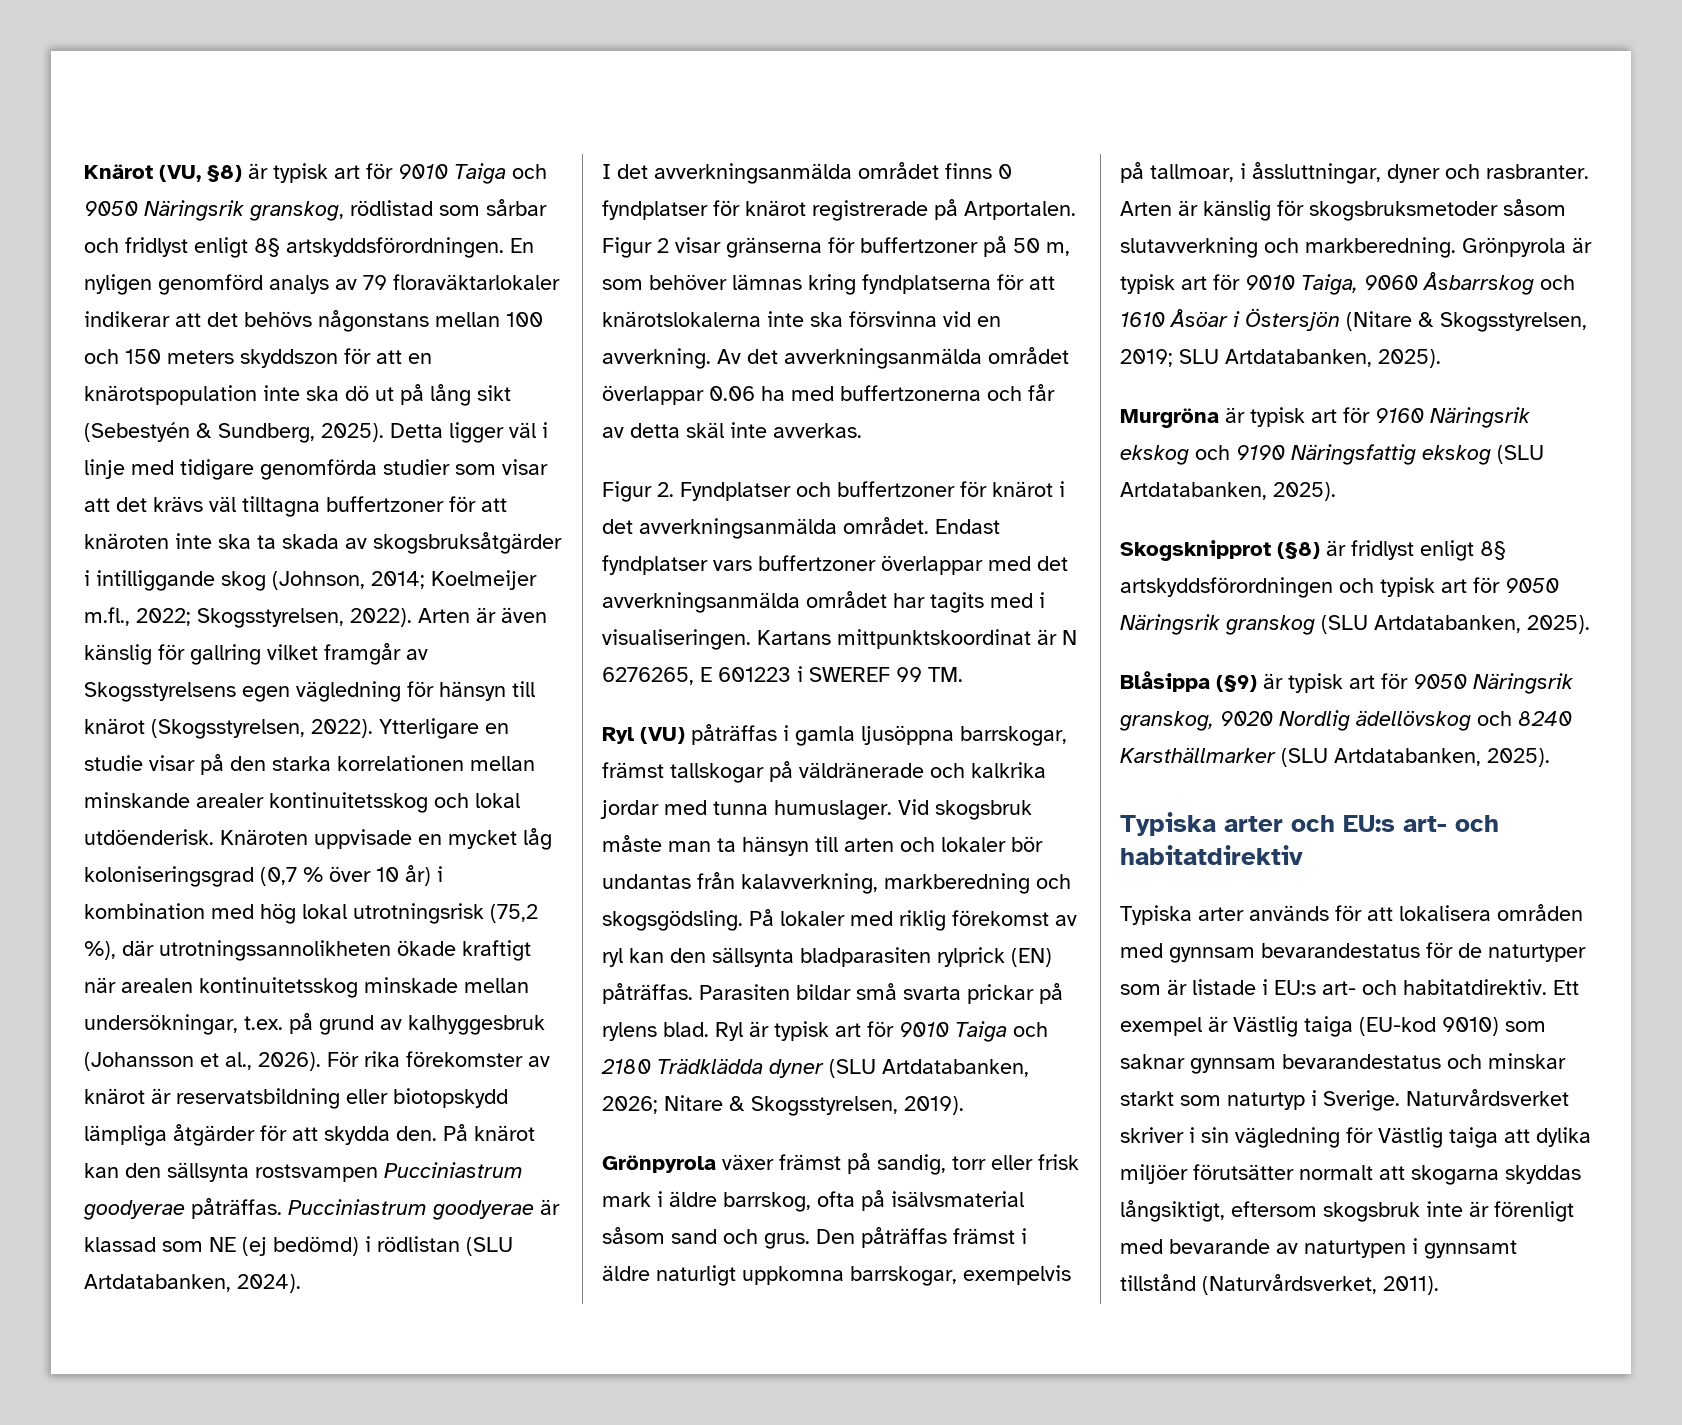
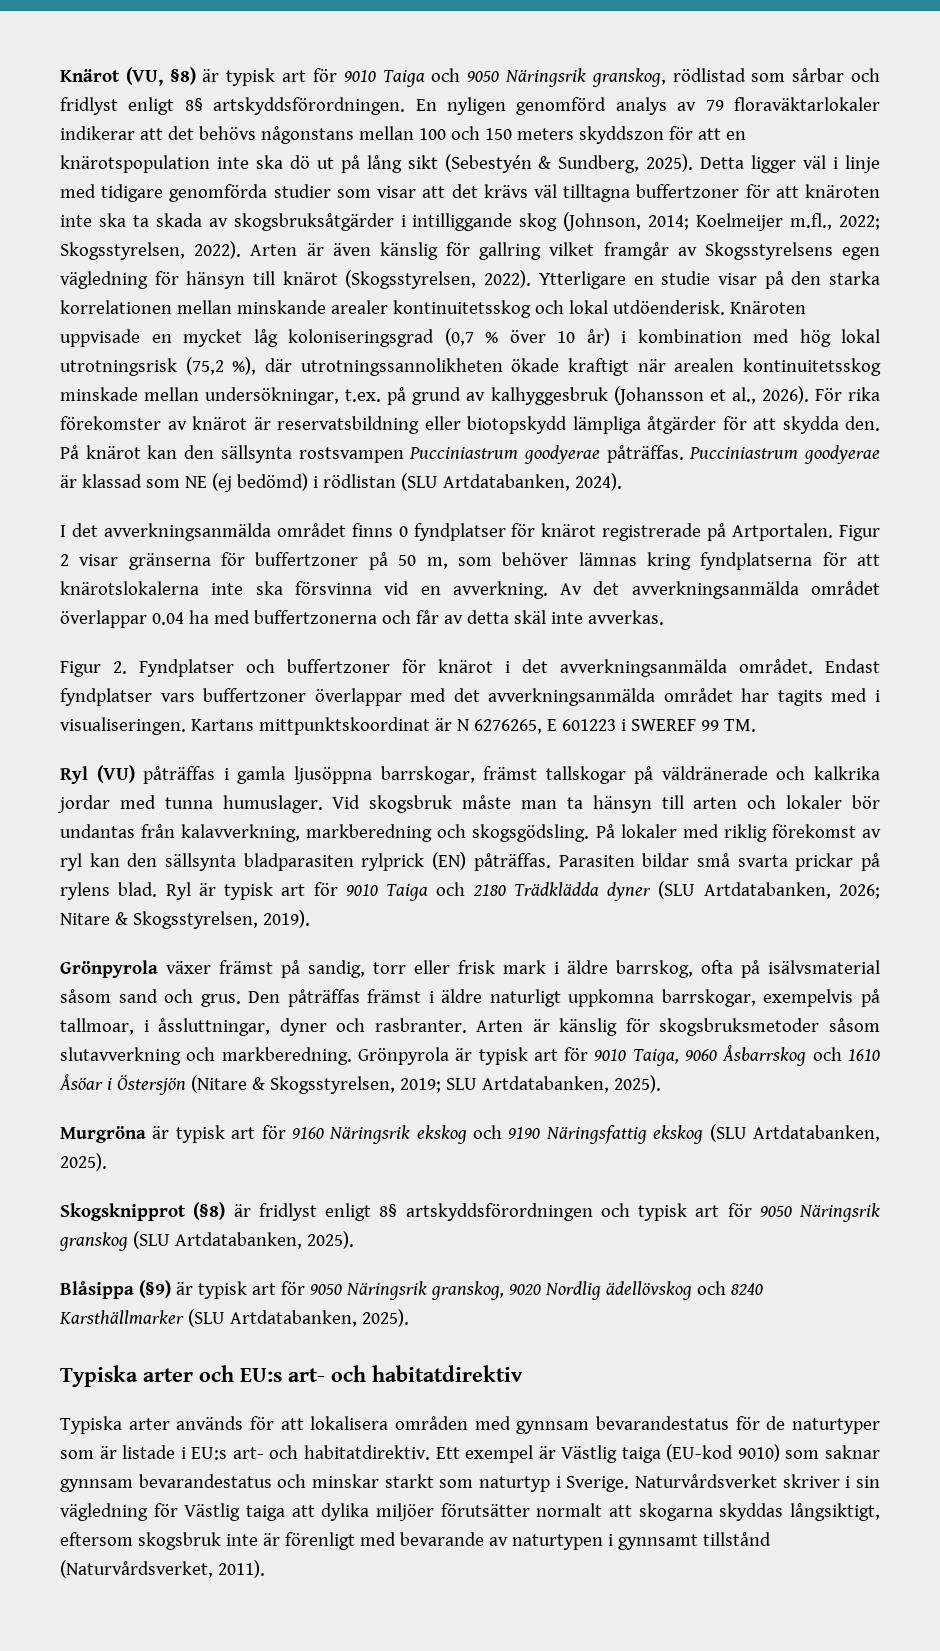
[709,386,755,401] 0.06 -> [151,612,184,625] 0.04

